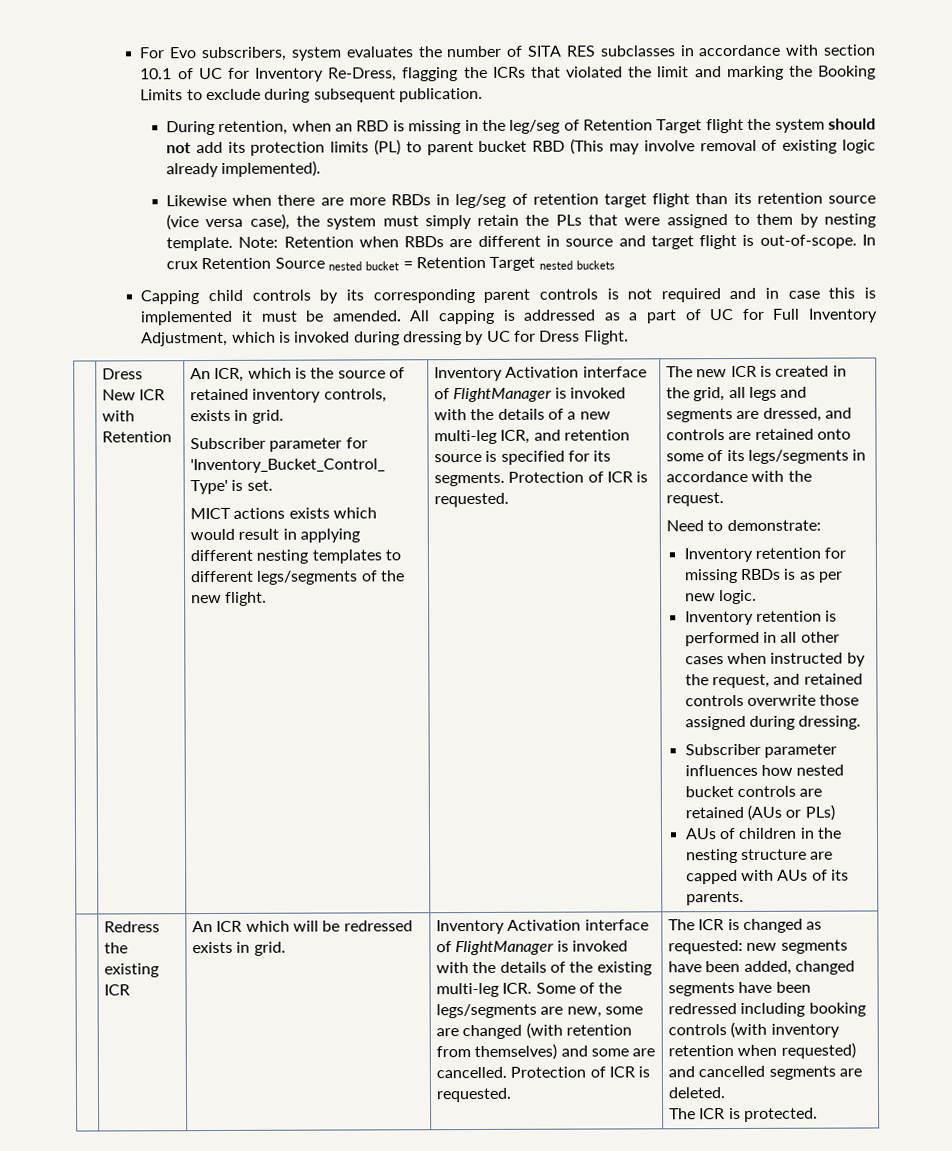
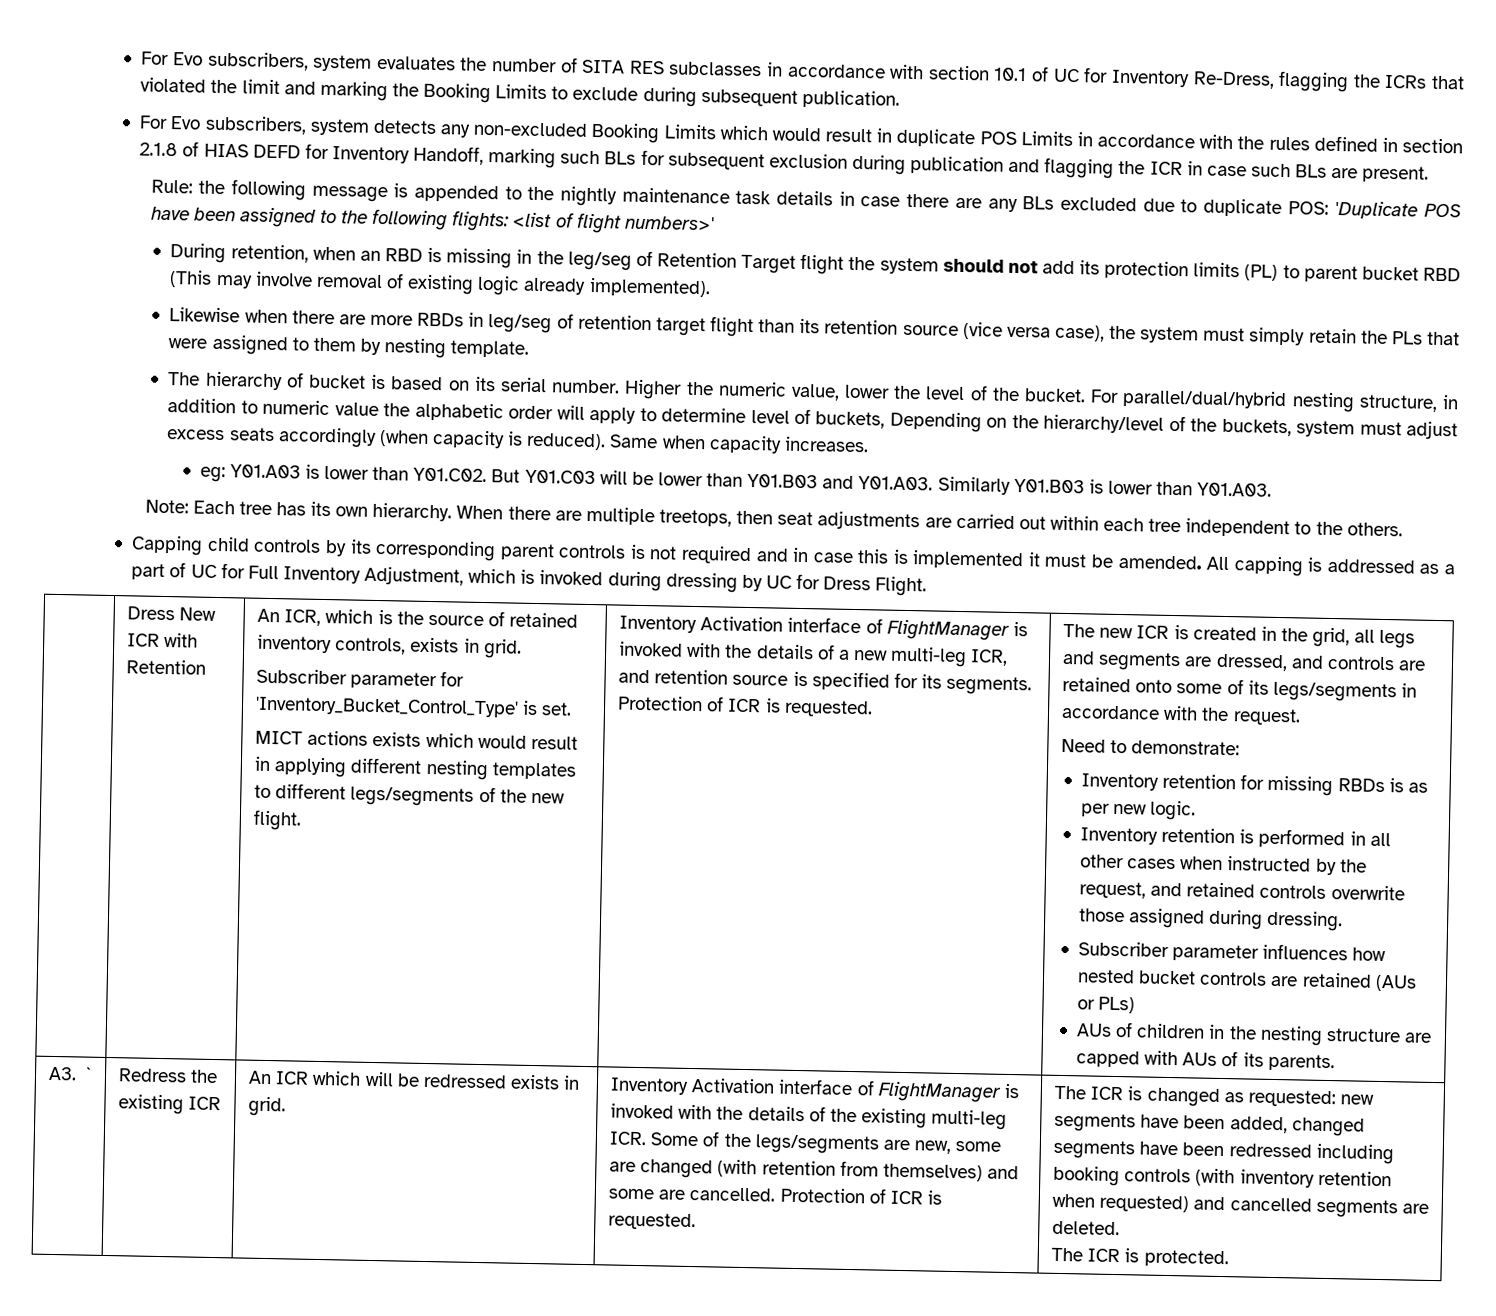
(484, 95) none -> [139,115,1464,154] [139,141,1430,183] [150,179,1462,220] [150,206,715,234] // For Evo subscribers, system detects any non-excluded Booking Limits which would result in duplicate POS Limits in accordance with the rules defined in section 2.1.8 of HIAS DEFD for Inventory Handoff, marking such BLs for subsequent exclusion during publication and flagging the ICR in case such BLs are present. // Rule: the following message is appended to the nightly maintenance task details in case there are any BLs excluded due to duplicate POS: 'Duplicate POS have been assigned to the following flights: <list of flight numbers>'
[238,234,877,250] [165,256,615,271] Note: Retention when RBDs are different in source and target flight is out-of-scope. In crux Retention Source nested bucket = Retention Target nested buckets -> [168,371,1460,413] [167,398,1458,440] [167,427,869,454] [199,464,1273,497] [144,499,1403,538] // The hierarchy of bucket is based on its serial number. Higher the numeric value, lower the level of the bucket. For parallel/dual/hybrid nesting structure, in addition to numeric value the alphabetic order will apply to determine level of buckets, Depending on the hierarchy/level of the buckets, system must adjust excess seats accordingly (when capacity is reduced). Same when capacity increases. // eg: Y01.A03 is lower than Y01.C02. But Y01.C03 will be lower than Y01.B03 and Y01.A03. Similarly Y01.B03 is lower than Y01.A03. // Note: Each tree has its own hierarchy. When there are multiple treetops, then seat adjustments are carried out within each tree independent to the others.
(744, 898) none -> [48,1066,92,1081] A3. `

